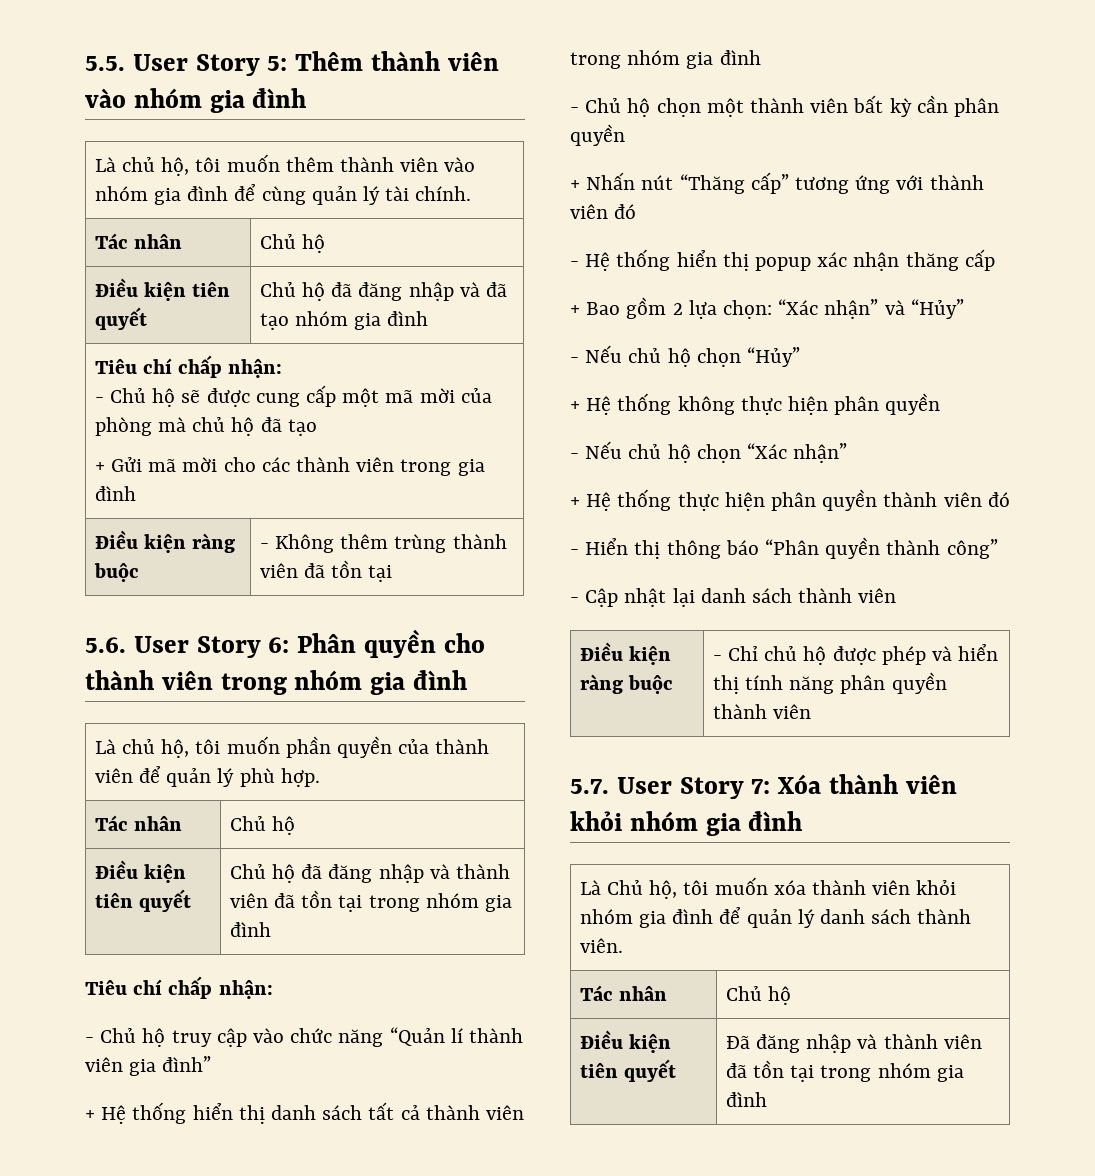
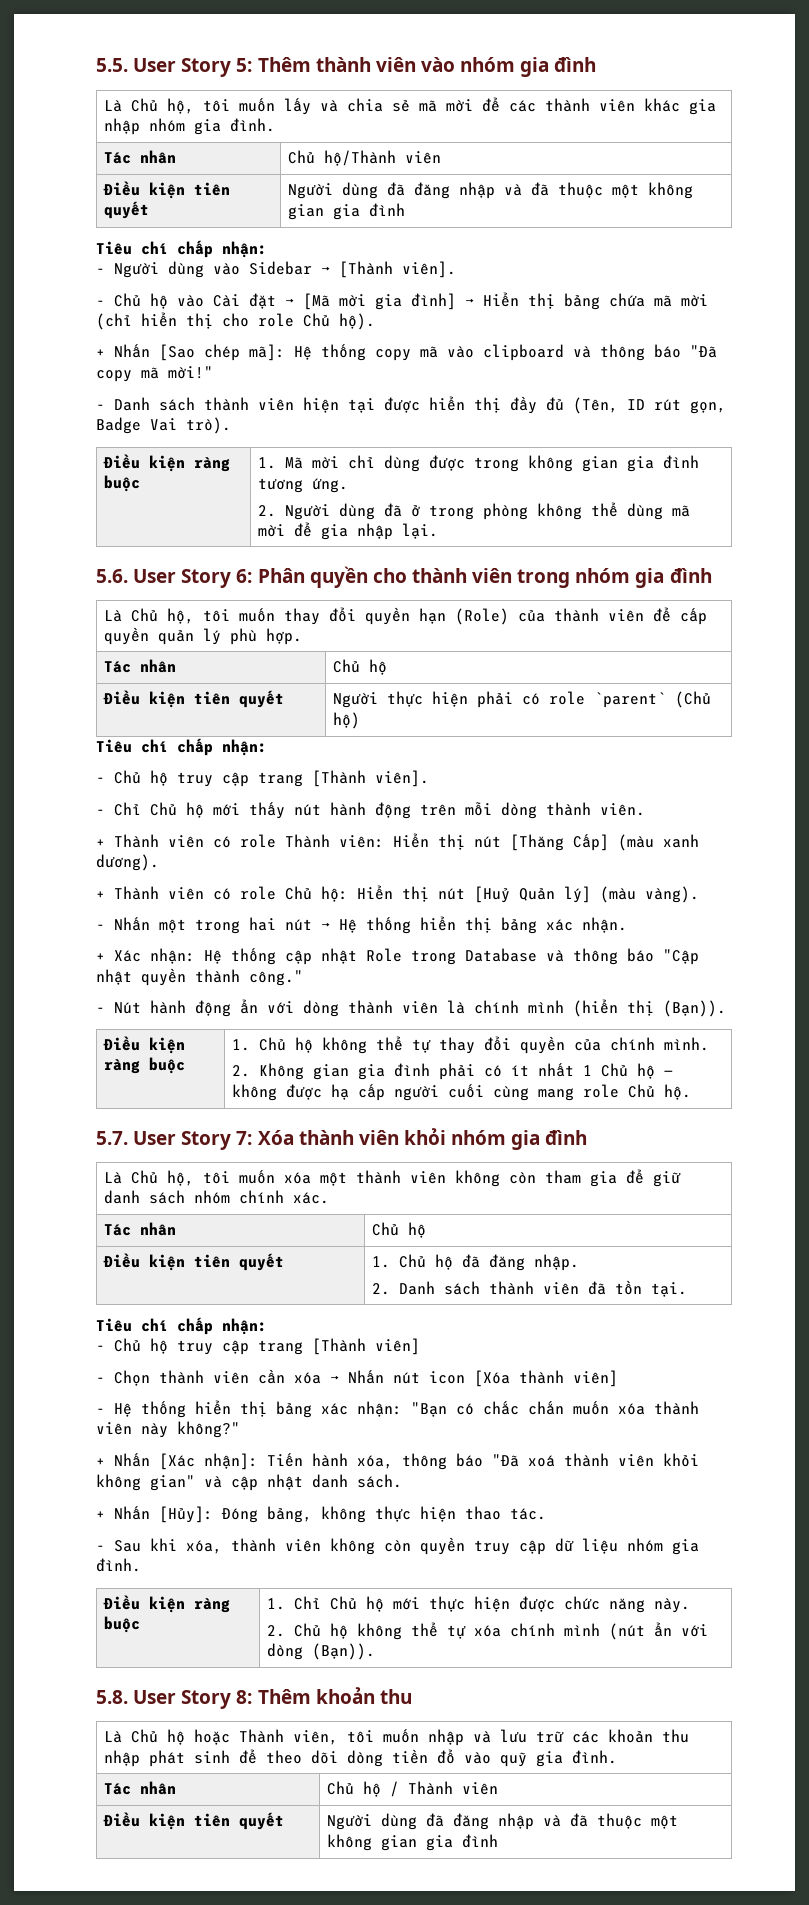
[121,154,476,176] [94,184,472,205] [94,233,182,249] [259,234,325,253] [94,278,231,301] [94,307,147,330] [259,282,507,301] [259,311,429,330] [94,355,283,378] [94,385,492,407] [94,417,317,436] [94,457,485,476] [94,486,136,501] [94,530,236,553] [93,562,139,582] [259,534,507,553] [259,560,393,582] chủ hộ, tôi muốn thêm thành viên vào nhóm gia đình để cùng quản lý tài chính. // Tác nhân | Chủ hộ // Điều kiện tiên quyết | Chủ hộ đã đăng nhập và đã tạo nhóm gia đình // Tiêu chí chấp nhận: // - Chủ hộ sẽ được cung cấp một mã mời của phòng mà chủ hộ đã tạo // + Gửi mã mời cho các thành viên trong gia đình // Điều kiện ràng buộc | - Không thêm trùng thành viên đã tồn tại -> [131,97,717,115] [104,118,276,135] [104,150,177,164] [288,150,442,166] [103,181,231,199] [104,201,150,219] [288,182,694,199] [288,203,406,220] [96,240,267,258] [96,261,456,278] [96,292,708,310] [96,312,375,330] [96,344,717,361] [96,366,213,382] [96,396,726,414] [96,417,231,434] [103,454,231,472] [104,475,141,492] [258,455,700,472] [258,478,349,493] [258,502,691,520] [258,522,439,540] Chủ hộ, tôi muốn lấy và chia sẻ mã mời để các thành viên khác gia nhập nhóm gia đình. // Tác nhân | Chủ hộ/Thành viên // Điều kiện tiên quyết | Người dùng đã đăng nhập và đã thuộc một không gian gia đình // Tiêu chí chấp nhận: // - Người dùng vào Sidebar → [Thành viên]. // - Chủ hộ vào Cài đặt → [Mã mời gia đình] → Hiển thị bảng chứa mã mời (chỉ hiển thị cho role Chủ hộ). // + Nhấn [Sao chép mã]: Hệ thống copy mã vào clipboard và thông báo "Đã copy mã mời!" // - Danh sách thành viên hiện tại được hiển thị đầy đủ (Tên, ID rút gọn, Badge Vai trò). // Điều kiện ràng buộc | 1. Mã mời chỉ dùng được trong không gian gia đình tương ứng. // 2. Người dùng đã ở trong phòng không thể dùng mã mời để gia nhập lại.
[121,736,392,758] chủ hộ, tôi muốn phần quyền -> [131,607,510,625] Chủ hộ, tôi muốn thay đổi quyền hạn (Role)
(161, 774) none -> [680,608,708,625] [104,627,150,645] cấp quyền
[229,864,510,883] [229,890,512,912] [229,922,271,937] [85,976,273,999] [85,1027,524,1047] [85,1056,212,1076] [85,1102,525,1124] [570,50,761,69] [570,95,1000,117] [570,124,625,146] [570,172,984,194] [570,204,637,219] [570,249,995,271] [570,297,964,319] [570,345,801,367] [570,393,941,415] [570,441,848,463] [570,489,1010,511] [570,537,998,559] [570,588,897,607] [579,642,671,665] [579,674,673,694] [712,644,999,665] [712,672,947,694] [712,704,811,719] Chủ hộ đã đăng nhập và thành viên đã tồn tại trong nhóm gia đình // Tiêu chí chấp nhận: // - Chủ hộ truy cập vào chức năng “Quản lí thành viên gia đình” // + Hệ thống hiển thị danh sách tất cả thành viên trong nhóm gia đình // - Chủ hộ chọn một thành viên bất kỳ cần phân quyền // + Nhấn nút “Thăng cấp” tương ứng với thành viên đó // - Hệ thống hiển thị popup xác nhận thăng cấp // + Bao gồm 2 lựa chọn: “Xác nhận” và “Hủy” // - Nếu chủ hộ chọn “Hủy” // + Hệ thống không thực hiện phân quyền // - Nếu chủ hộ chọn “Xác nhận” // + Hệ thống thực hiện phân quyền thành viên đó // - Hiển thị thông báo “Phân quyền thành công” // - Cập nhật lại danh sách thành viên // Điều kiện ràng buộc | - Chỉ chủ hộ được phép và hiển thị tính năng phân quyền thành viên -> [333,691,712,708] [333,712,361,729] [96,738,267,756] [96,770,429,787] [96,802,645,819] [96,833,699,851] [96,854,159,871] [96,885,699,903] [96,916,627,934] [96,948,699,965] [96,968,303,986] [96,999,726,1017] [103,1036,186,1054] [104,1057,186,1074] [232,1036,710,1054] [232,1063,674,1080] [232,1084,692,1101] Người thực hiện phải có role `parent` (Chủ hộ) // Tiêu chí chấp nhận: // - Chủ hộ truy cập trang [Thành viên]. // - Chỉ Chủ hộ mới thấy nút hành động trên mỗi dòng thành viên. // + Thành viên có role Thành viên: Hiển thị nút [Thăng Cấp] (màu xanh dương). // + Thành viên có role Chủ hộ: Hiển thị nút [Huỷ Quản lý] (màu vàng). // - Nhấn một trong hai nút → Hệ thống hiển thị bảng xác nhận. // + Xác nhận: Hệ thống cập nhật Role trong Database và thông báo "Cập nhật quyền thành công." // - Nút hành động ẩn với dòng thành viên là chính mình (hiển thị (Bạn)). // Điều kiện ràng buộc | 1. Chủ hộ không thể tự thay đổi quyền của chính mình. // 2. Không gian gia đình phải có ít nhất 1 Chủ hộ — không được hạ cấp người cuối cùng mang role Chủ hộ.
[811,880,957,895] [579,907,972,928] [579,938,623,953] [579,985,667,1001] [725,986,791,1005] [579,1030,671,1053] [579,1059,676,1082] [725,1034,982,1053] [725,1060,931,1082] thành viên khỏi nhóm gia đình để quản lý danh sách thành viên. // Tác nhân | Chủ hộ // Điều kiện tiên quyết | Đã đăng nhập và thành viên đã tồn tại trong nhóm -> [320,1169,682,1187] [104,1190,330,1204] [104,1222,177,1236] [372,1222,427,1238] [103,1253,285,1271] [372,1254,580,1271] [372,1280,688,1297] [96,1317,267,1335] [96,1338,420,1355] [96,1369,618,1387] [96,1400,699,1418] [96,1421,240,1438] [96,1453,699,1470] [96,1474,402,1491] [96,1506,546,1523] [96,1537,699,1555] [96,1558,141,1572] [103,1595,231,1613] [104,1616,141,1633] [267,1596,691,1613] [267,1622,709,1640] [267,1643,376,1660] [96,1687,412,1709] [104,1729,690,1746] [104,1749,618,1767] [104,1781,177,1795] [327,1781,499,1797] [103,1812,285,1830] [327,1813,679,1830] [327,1834,418,1851] một thành viên không còn tham gia để giữ danh sách nhóm chính xác. // Tác nhân | Chủ hộ // Điều kiện tiên quyết | 1. Chủ hộ đã đăng nhập. // 2. Danh sách thành viên đã tồn tại. // Tiêu chí chấp nhận: // - Chủ hộ truy cập trang [Thành viên] // - Chọn thành viên cần xóa → Nhấn nút icon [Xóa thành viên] // - Hệ thống hiển thị bảng xác nhận: "Bạn có chắc chắn muốn xóa thành viên này không?" // + Nhấn [Xác nhận]: Tiến hành xóa, thông báo "Đã xoá thành viên khỏi không gian" và cập nhật danh sách. // + Nhấn [Hủy]: Đóng bảng, không thực hiện thao tác. // - Sau khi xóa, thành viên không còn quyền truy cập dữ liệu nhóm gia đình. // Điều kiện ràng buộc | 1. Chỉ Chủ hộ mới thực hiện được chức năng này. // 2. Chủ hộ không thể tự xóa chính mình (nút ẩn với dòng (Bạn)). // 5.8. User Story 8: Thêm khoản thu // Là Chủ hộ hoặc Thành viên, tôi muốn nhập và lưu trữ các khoản thu nhập phát sinh để theo dõi dòng tiền đổ vào quỹ gia đình. // Tác nhân | Chủ hộ / Thành viên // Điều kiện tiên quyết | Người dùng đã đăng nhập và đã thuộc một không gian

